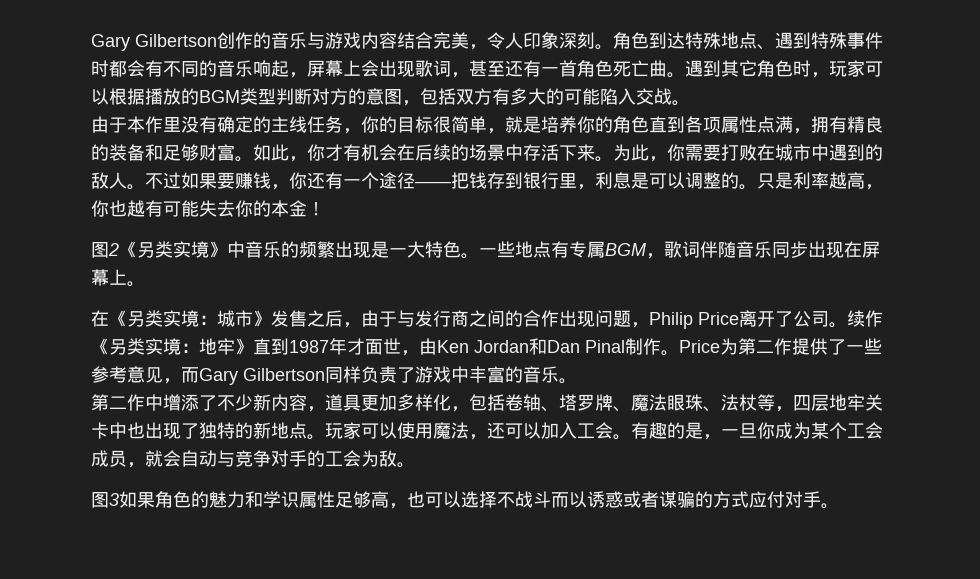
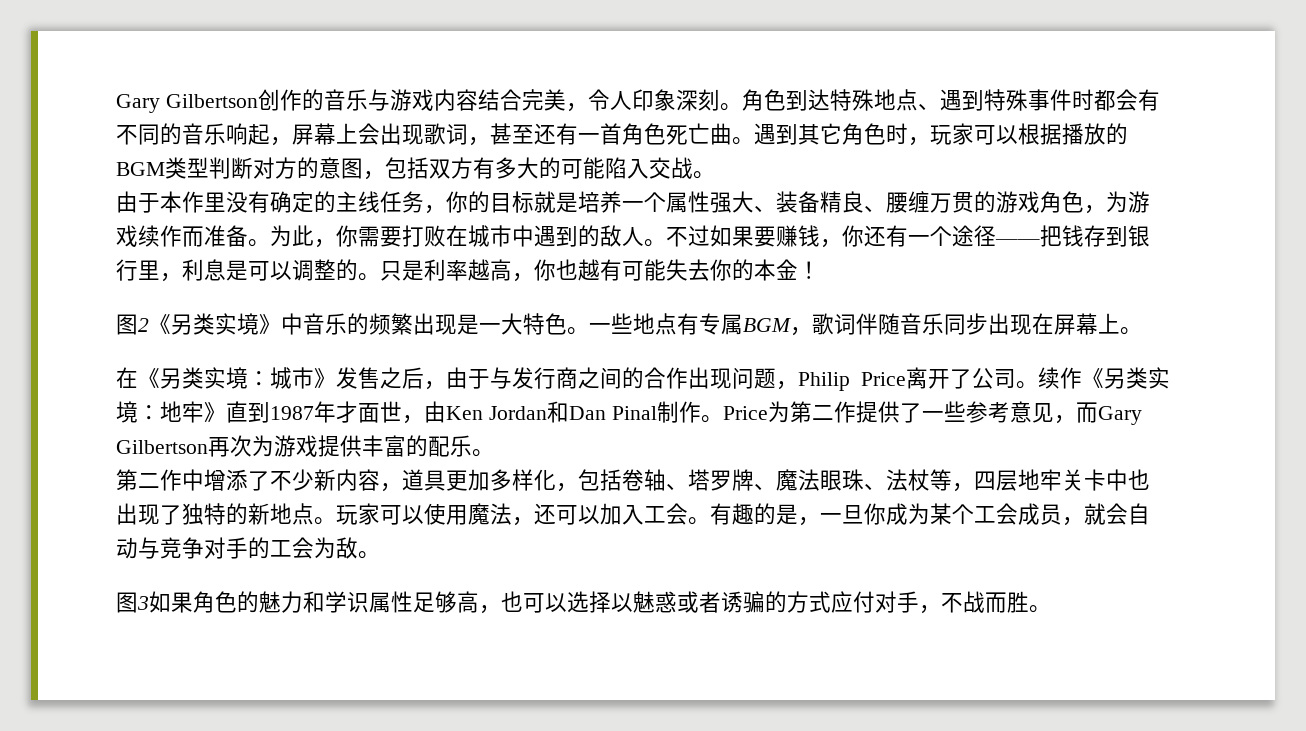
[433,116,883,134] [91,144,595,162] 很简单，就是培养你的角色直到各项属性点满，拥有精良的装备和足够财富。如此，你才有机会在后续的场景中存活下来 -> [534,191,1150,214] [116,225,248,247] 就是培养一个属性强大、装备精良、腰缠万贯的游戏角色，为游戏续作而准备
[325,366,541,383] 同样负责了游戏中丰富的音 -> [208,435,450,457] 再次为游戏提供丰富的配
[497,491,677,508] 不战斗而以诱惑或者谋 -> [611,591,743,613] 以魅惑或者诱
(821, 499) none -> [919,591,1029,614] ，不战而胜

